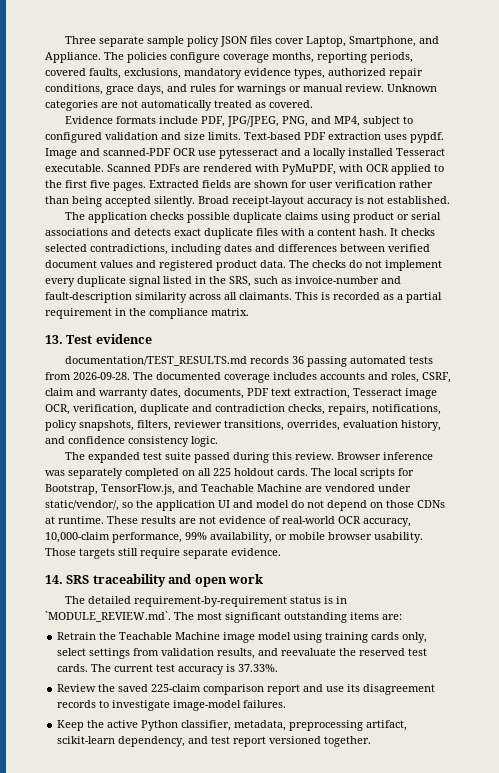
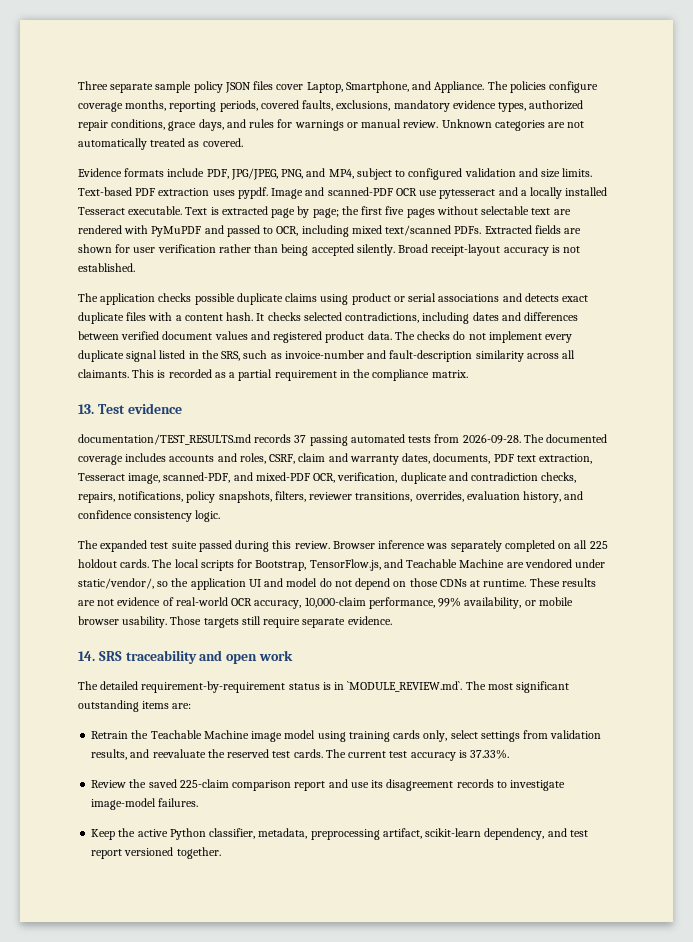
[107,164,444,175] [45,180,146,191] Scanned PDFs are rendered with PyMuPDF, with OCR applied to the first five pages. -> [185,206,571,218] [78,225,482,237] Text is extracted page by page; the first five pages without selectable text are rendered with PyMuPDF and passed to OCR, including mixed text/scanned PDFs.
[292,356,305,364] 36 -> [294,435,307,443] 37
[405,388,437,399] image -> [128,472,310,484] image, scanned-PDF, and mixed-PDF

